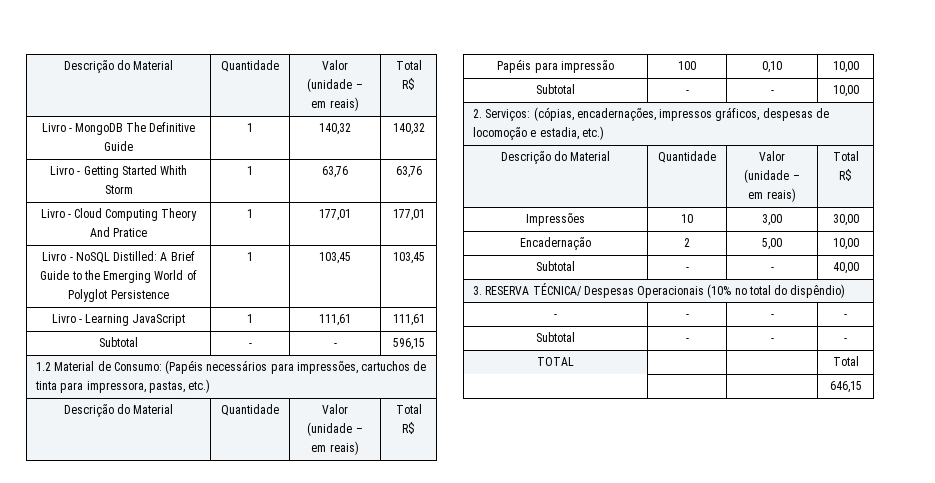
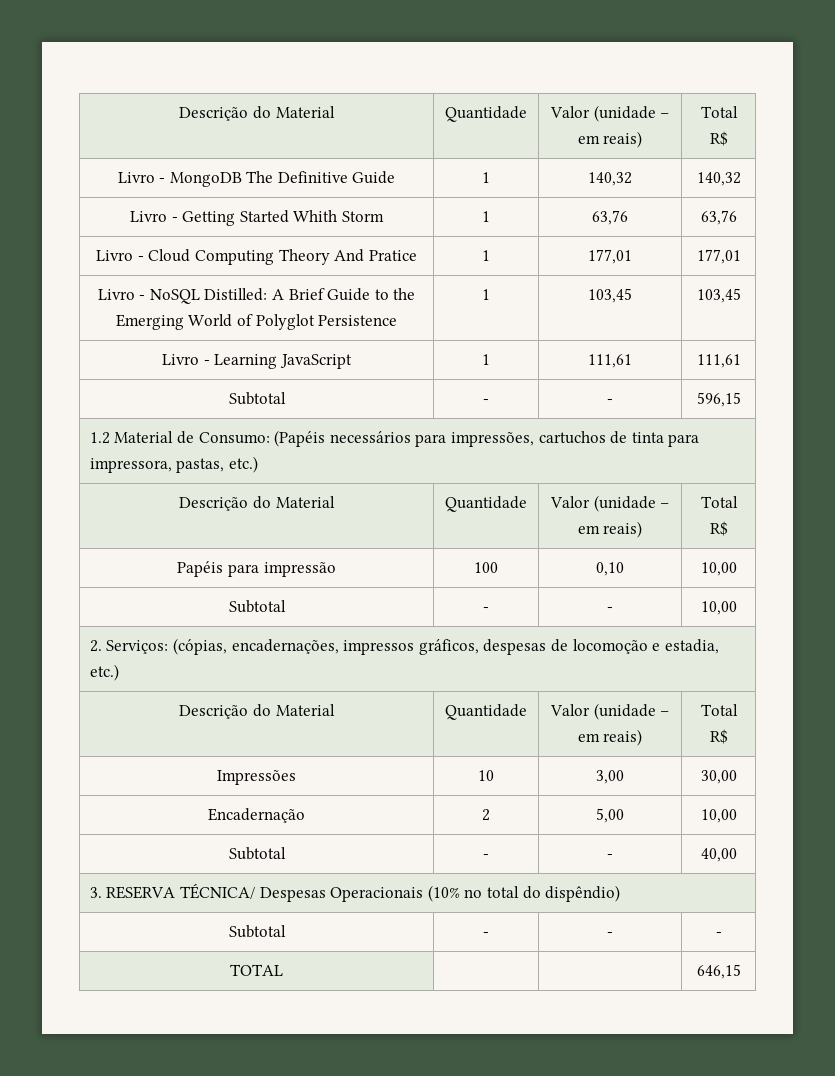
[554,314,557,318] [685,314,689,318] [770,314,774,318] [844,314,847,318] // - | - | - | - -> (621, 893) none
[832,356,859,366] | Total // | | -> (283, 970) none

